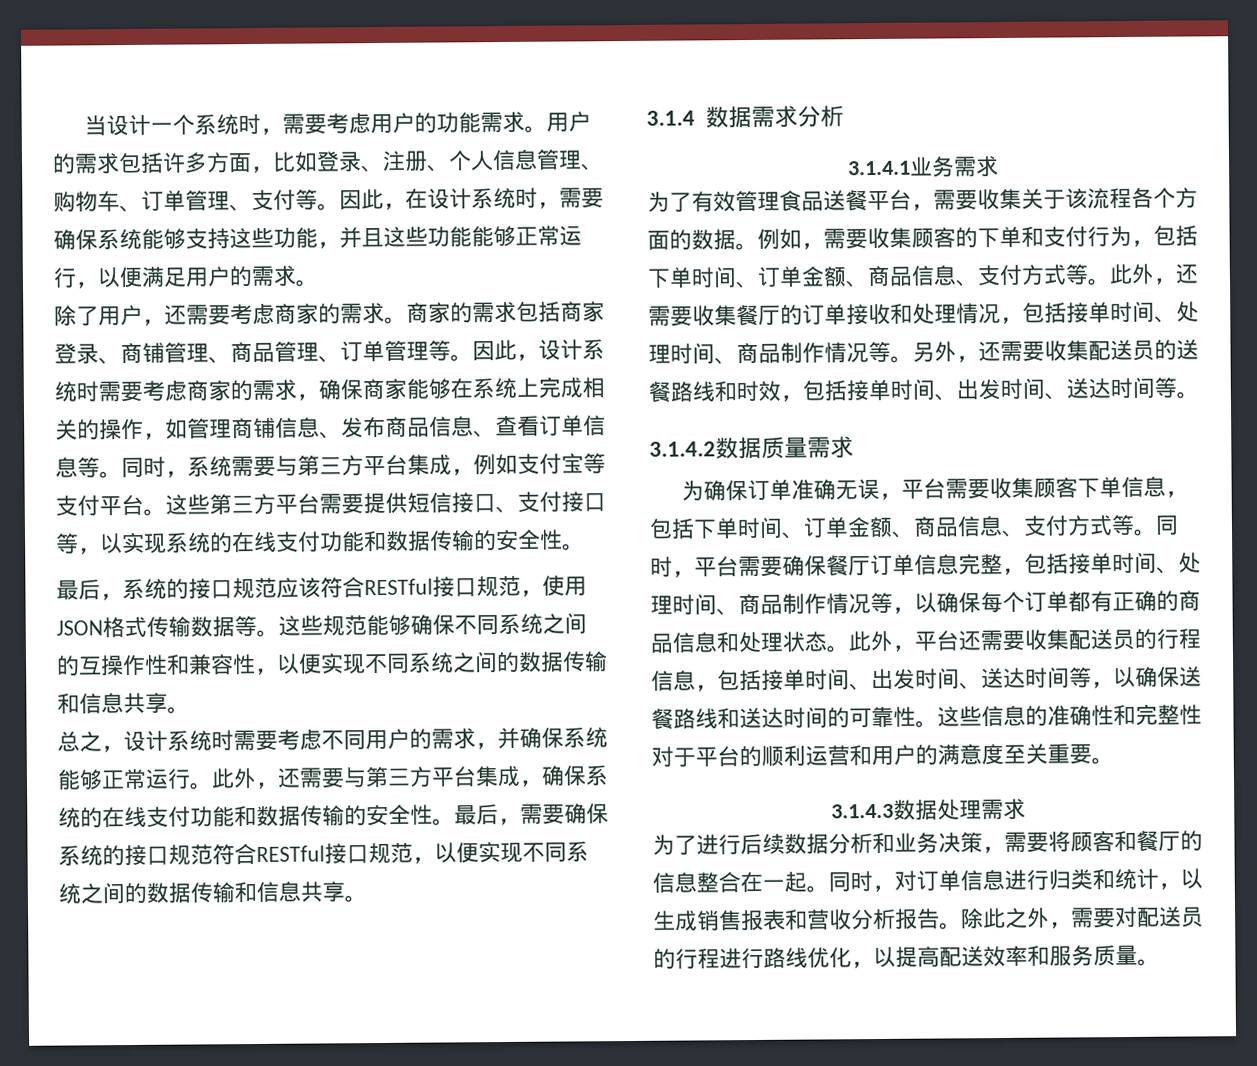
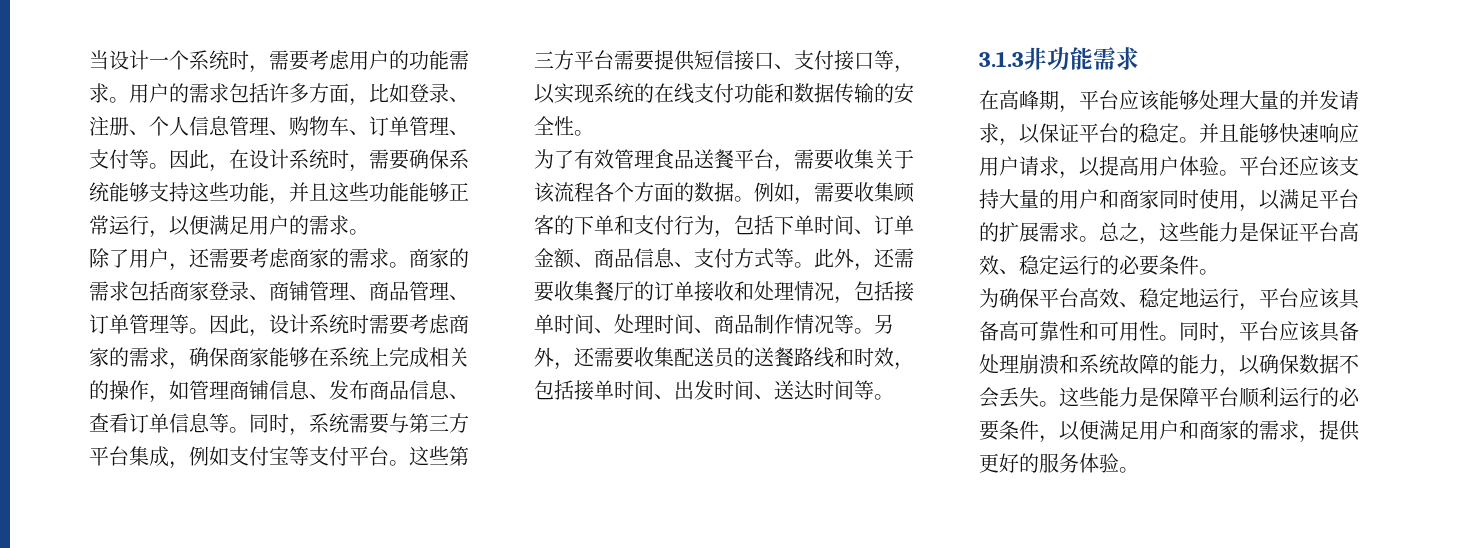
[56,575,587,601] [56,612,587,638] [56,651,608,676] [57,692,190,714] [57,727,608,753] [57,765,609,791] [58,803,609,829] [58,841,589,866] [58,880,367,905] [646,105,844,129] [847,156,999,178] // 最后，系统的接口规范应该符合RESTful接口规范，使用JSON格式传输数据等。这些规范能够确保不同系统之间的互操作性和兼容性，以便实现不同系统之间的数据传输和信息共享。 // 总之，设计系统时需要考虑不同用户的需求，并确保系统能够正常运行。此外，还需要与第三方平台集成，确保系统的在线支付功能和数据传输的安全性。最后，需要确保系统的接口规范符合RESTful接口规范，以便实现不同系统之间的数据传输和信息共享。 // 3.1.4数据需求分析 // 3.1.4.1业务需求 -> (594, 133) none
[649,436,854,460] [681,475,1189,501] [649,514,1179,540] [650,551,1201,578] [650,590,1201,616] [650,628,1201,653] [651,666,1202,692] [651,703,1202,730] [651,743,1114,767] [830,798,1026,821] [652,830,1203,856] [652,868,1203,893] [653,906,1204,932] [653,944,1138,970] 3.1.4.2数据质量需求 // 为确保订单准确无误，平台需要收集顾客下单信息，包括下单时间、订单金额、商品信息、支付方式等。同时，平台需要确保餐厅订单信息完整，包括接单时间、处理时间、商品制作情况等，以确保每个订单都有正确的商品信息和处理状态。此外，平台还需要收集配送员的行程信息，包括接单时间、出发时间、送达时间等，以确保送餐路线和送达时间的可靠性。这些信息的准确性和完整性对于平台的顺利运营和用户的满意度至关重要。 // 3.1.4.3数据处理需求 // 为了进行后续数据分析和业务决策，需要将顾客和餐厅的信息整合在一起。同时，对订单信息进行归类和统计，以生成销售报表和营收分析报告。除此之外，需要对配送员的行程进行路线优化，以提高配送效率和服务质量 -> [979,47,1139,70] [979,90,1359,113] [979,123,1359,146] [979,156,1359,179] [979,189,1359,212] [979,222,1359,245] [979,255,1219,276] [979,288,1360,311] [979,321,1359,344] [979,354,1359,377] [979,387,1360,408] [979,420,1360,443] [979,453,1119,473] 3.1.3非功能需求 // 在高峰期，平台应该能够处理大量的并发请求，以保证平台的稳定。并且能够快速响应用户请求，以提高用户体验。平台还应该支持大量的用户和商家同时使用，以满足平台的扩展需求。总之，这些能力是保证平台高效、稳定运行的必要条件。 // 为确保平台高效、稳定地运行，平台应该具备高可靠性和可用性。同时，平台应该具备处理崩溃和系统故障的能力，以确保数据不会丢失。这些能力是保障平台顺利运行的必要条件，以便满足用户和商家的需求，提供更好的服务体验

